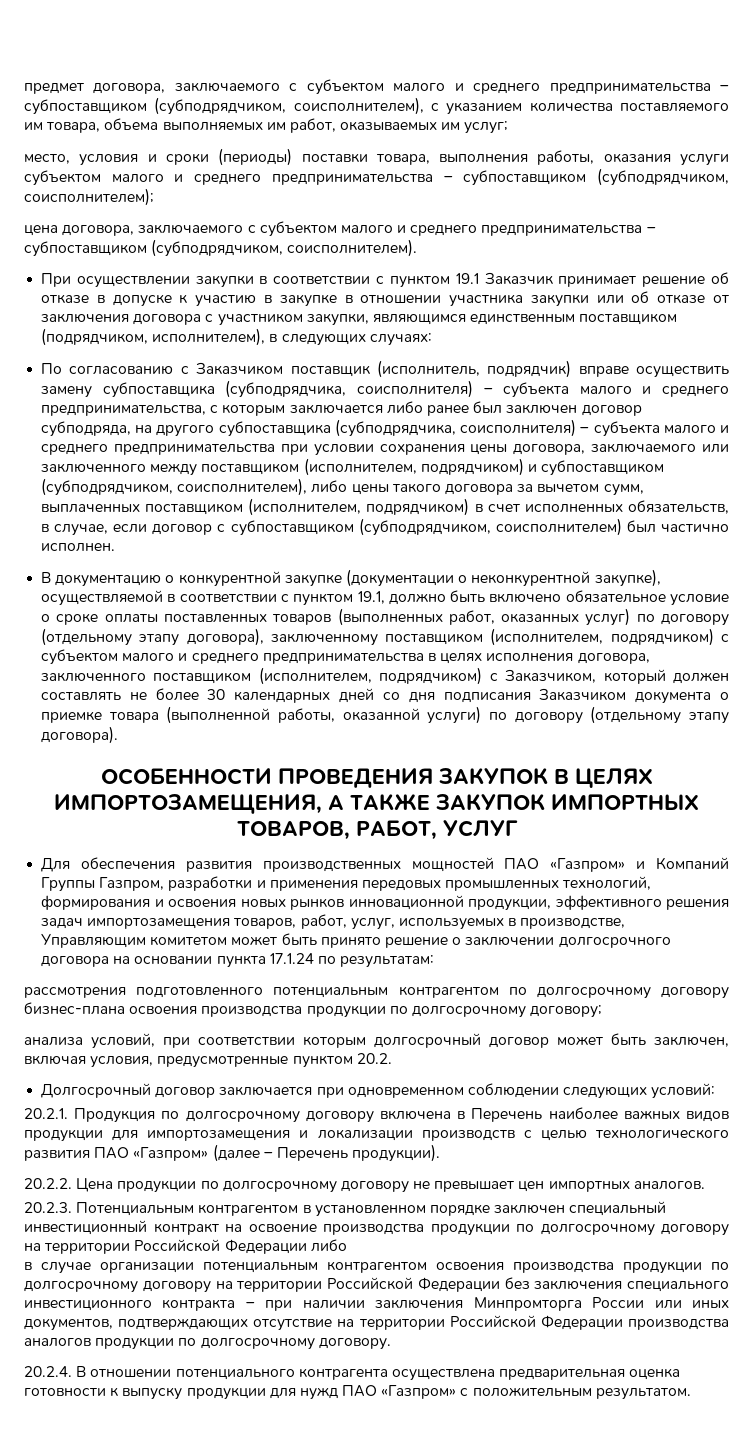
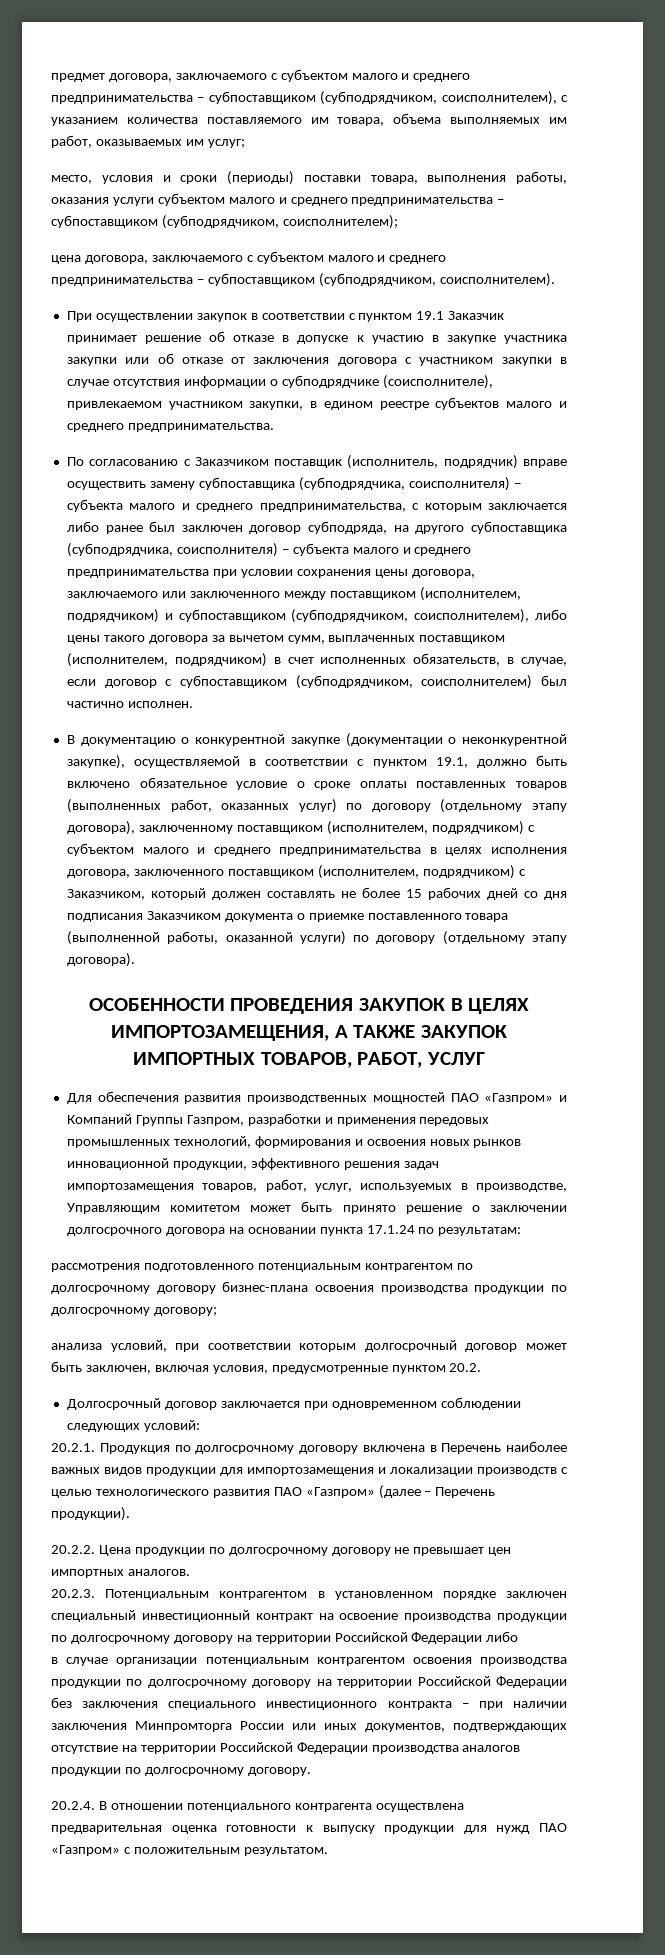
[195,275,254,288] закупки -> [196,313,247,322] закупок
[344,295,442,303] в отношении -> (496, 339) none
[306,313,678,326] [41,328,432,346] закупки, являющимся единственным поставщиком (подрядчиком, исполнителем), в следующих случаях: -> [501,357,567,366] [66,375,493,389] [66,397,568,410] [66,423,274,432] закупки в случае отсутствия информации о субподрядчике (соисполнителе), привлекаемом участником закупки, в едином реестре субъектов малого и среднего предпринимательства.
[207,689,331,703] 30 календарных -> [405,887,481,900] 15 рабочих
(103, 717) none -> [367,913,462,920] поставленного

